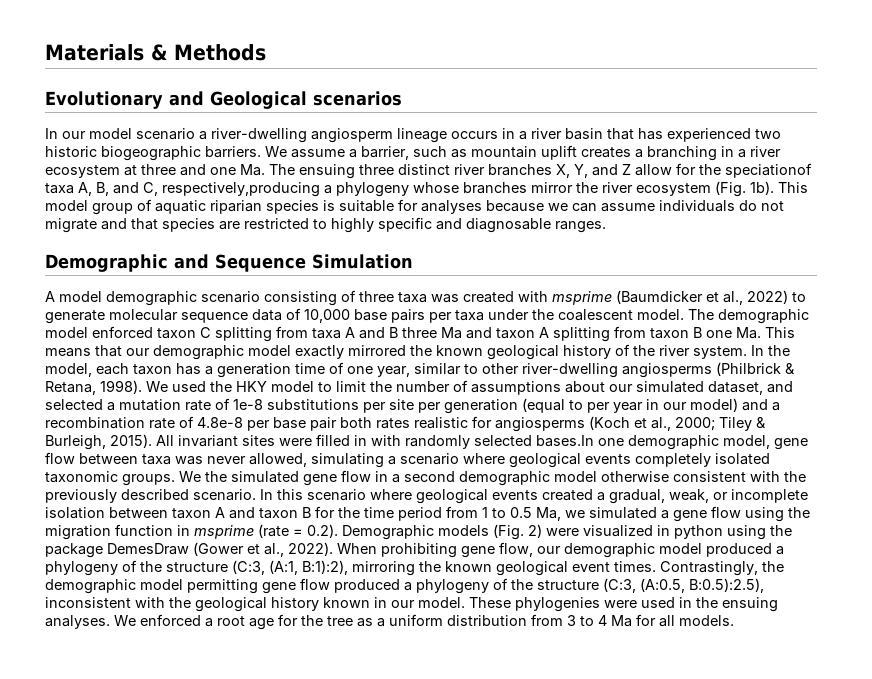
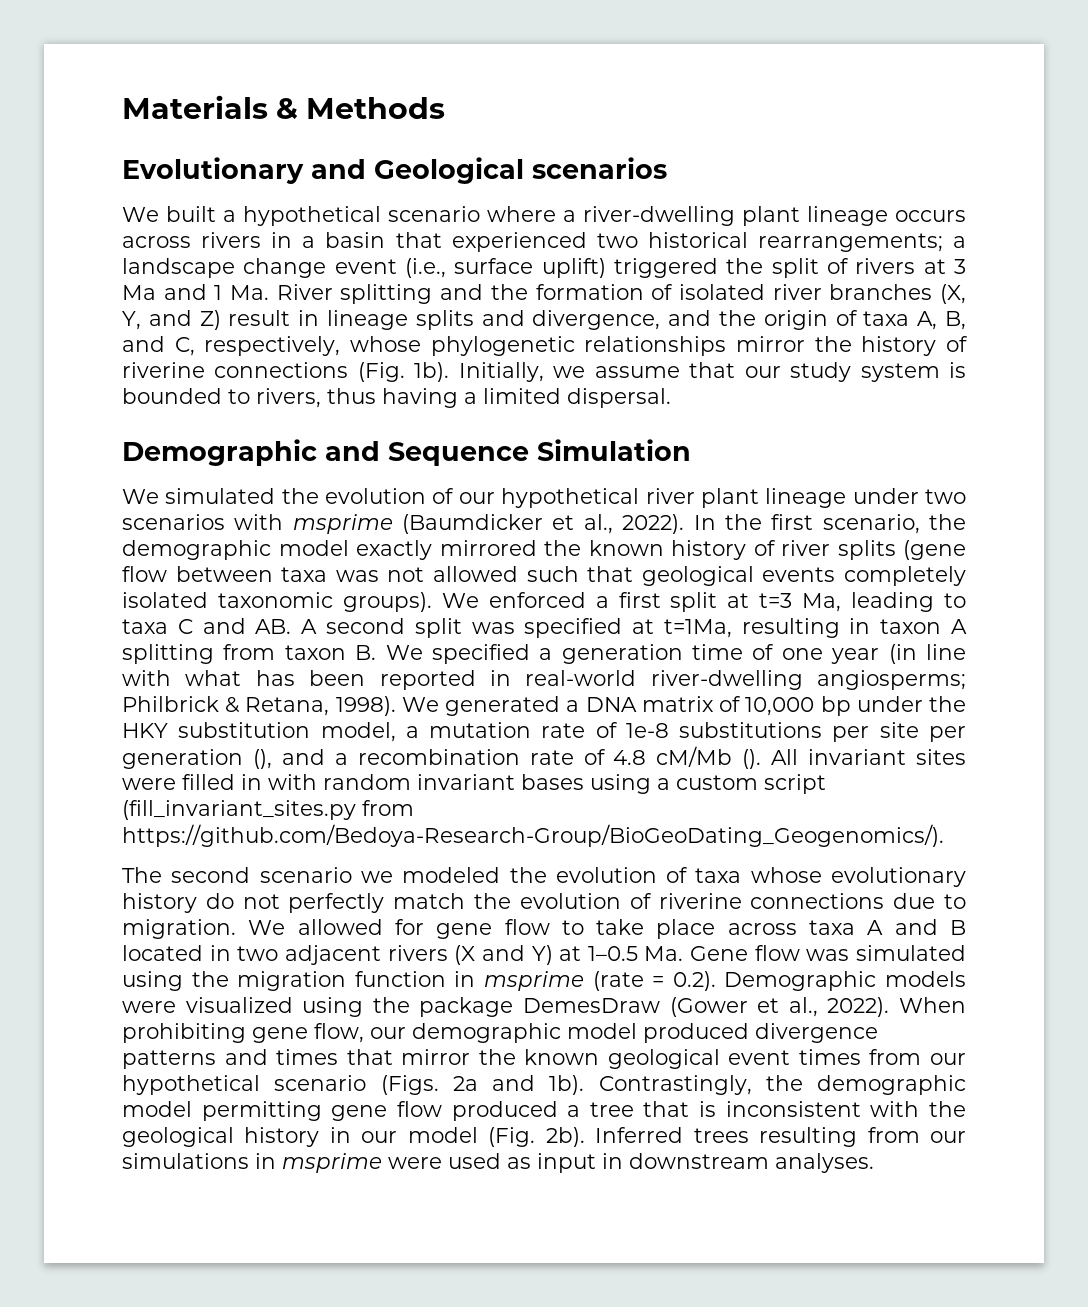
[45,128,195,140] In our model scenario -> [122,206,556,226] We built a hypothetical scenario where
[311,128,393,143] angiosperm -> [742,206,800,226] plant
[502,128,562,140] in a river -> [122,232,316,248] across rivers in a
[638,128,663,140] has -> (442, 240) none
[45,145,781,161] [45,164,450,179] historic biogeographic barriers. We assume a barrier, such as mountain uplift creates a branching in a river ecosystem at three and one Ma. The ensuing three distinct -> [647,232,967,252] [122,258,967,278] [122,284,765,304] historical rearrangements; a landscape change event (i.e., surface uplift) triggered the split of rivers at 3 Ma and 1 Ma. River splitting and the formation of isolated
[556,164,570,178] X, -> [940,284,967,304] (X,
[622,163,812,178] Z allow for the speciationof -> [199,310,858,330] Z) result in lineage splits and divergence, and the origin of
[162,181,808,197] [45,199,784,215] [45,217,606,233] [45,254,413,272] [45,290,514,306] respectively,producing a phylogeny whose branches mirror the river ecosystem (Fig. 1b). This model group of aquatic riparian species is suitable for analyses because we can assume individuals do not migrate and that species are restricted to highly specific and diagnosable ranges. // Demographic and Sequence Simulation // A model demographic scenario consisting of three taxa was created -> [204,336,968,356] [122,362,967,382] [122,388,671,408] [122,439,691,466] [122,488,967,508] [122,514,225,530] respectively, whose phylogenetic relationships mirror the history of riverine connections (Fig. 1b). Initially, we assume that our study system is bounded to rivers, thus having a limited dispersal. // Demographic and Sequence Simulation // We simulated the evolution of our hypothetical river plant lineage under two scenarios
[747,290,806,304] [45,308,809,324] [45,326,795,342] [45,345,150,357] 2022) to generate molecular sequence data of 10,000 base pairs per taxa under the coalescent model. The demographic model enforced taxon C splitting from taxa A and B three Ma and taxon A splitting from taxon B one Ma. This means that our -> [622,514,967,534] 2022). In the first scenario, the
[487,344,790,360] [45,363,201,377] geological history of the river system. In the model, each taxon has -> [671,540,966,560] [122,566,967,586] [122,592,966,612] [122,618,968,638] [122,644,530,664] history of river splits (gene flow between taxa was not allowed such that geological events completely isolated taxonomic groups). We enforced a first split at t=3 Ma, leading to taxa C and AB. A second split was specified at t=1Ma, resulting in taxon A splitting from taxon B. We specified
[377,362,795,378] [45,380,793,395] [45,399,103,410] year, similar to other river-dwelling angiosperms (Philbrick & Retana, 1998). We used the HKY model to limit the number of assumptions about our simulated dataset, and selected -> [831,644,966,664] [122,670,966,690] [122,696,967,716] [122,722,396,742] year (in line with what has been reported in real-world river-dwelling angiosperms; Philbrick & Retana, 1998). We generated a DNA matrix of 10,000 bp under the HKY substitution model,
[522,398,738,413] (equal to per year in our model) -> [252,749,272,769] (),
[197,416,766,432] [45,434,152,450] 4.8e-8 per base pair both rates realistic for angiosperms (Koch et al., 2000; Tiley & Burleigh, 2015). -> [613,746,762,769] 4.8 cM/Mb ().
[405,435,808,450] [45,452,770,468] [45,470,806,486] [45,489,808,504] [45,506,741,522] randomly selected bases.In one demographic model, gene flow between taxa was never allowed, simulating a scenario where geological events completely isolated taxonomic groups. We the simulated gene flow in a second demographic model otherwise consistent with the previously described scenario. In this scenario where geological events created a gradual, weak, or incomplete isolation between taxon A and taxon B for the time period from 1 to 0.5 Ma, we simulated a gene flow -> [323,774,826,794] [122,800,414,820] [122,824,944,847] [122,867,966,887] [122,893,967,913] [122,919,966,939] [122,945,966,965] random invariant bases using a custom script (fill_invariant_sites.py from https://github.com/Bedoya-Research-Group/BioGeoDating_Geogenomics/). // The second scenario we modeled the evolution of taxa whose evolutionary history do not perfectly match the evolution of riverine connections due to migration. We allowed for gene flow to take place across taxa A and B located in two adjacent rivers (X and Y) at 1–0.5 Ma. Gene flow was simulated
[493,524,723,540] (Fig. 2) were visualized in python -> [122,997,293,1013] were visualized
[776,546,784,555] [45,560,656,576] a phylogeny of the structure (C:3, (A:1, B:1):2), mirroring the known geological event times. -> [755,1023,878,1043] [122,1049,966,1069] [122,1075,585,1095] divergence patterns and times that mirror the known geological event times from our hypothetical scenario (Figs. 2a and 1b).
[416,578,764,594] phylogeny of the structure (C:3, (A:0.5, B:0.5):2.5), -> [589,1101,717,1117] tree that is
[323,597,778,612] [45,614,734,630] known in our model. These phylogenies were used in the ensuing analyses. We enforced a root age for the tree as a uniform distribution from 3 to 4 Ma for all models. -> [329,1127,966,1147] [122,1153,874,1173] in our model (Fig. 2b). Inferred trees resulting from our simulations in msprime were used as input in downstream analyses.

